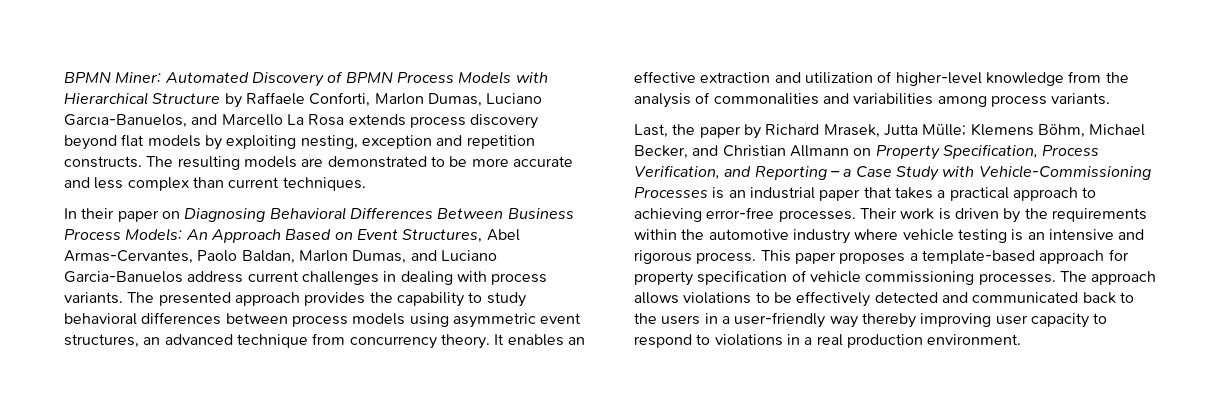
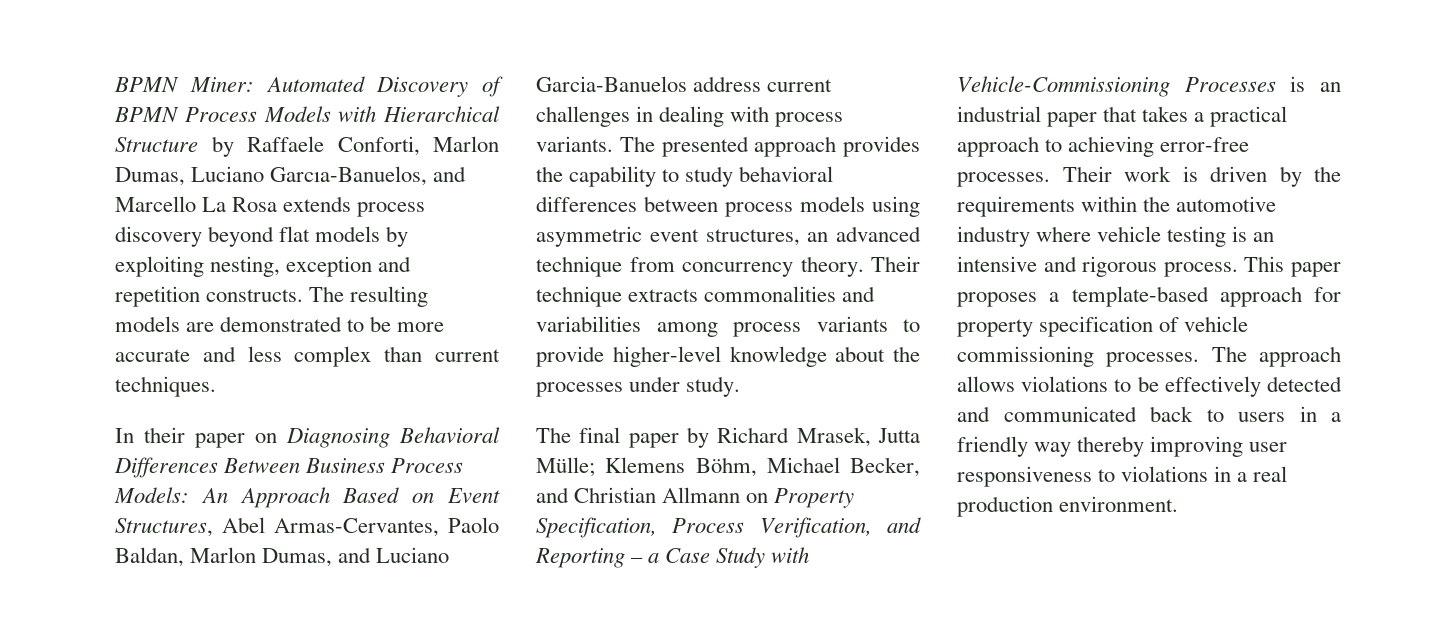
[494,334,585,346] [634,71,1129,86] [634,92,711,108] It enables an effective extraction and utilization of higher-level knowledge from the analysis of -> [871,256,920,272] [536,286,699,307] Their technique extracts
[1051,93,1111,105] [634,124,696,138] variants. // Last, the -> [816,316,920,332] [536,346,920,367] [536,376,741,397] [536,427,621,443] variants to provide higher-level knowledge about the processes under study. // The final
[634,313,657,324] the -> (1224, 415) none
[734,312,826,328] user-friendly -> [957,436,1028,457] friendly
[1030,313,1108,328] [634,334,692,348] capacity to respond -> [957,466,1092,487] responsiveness

